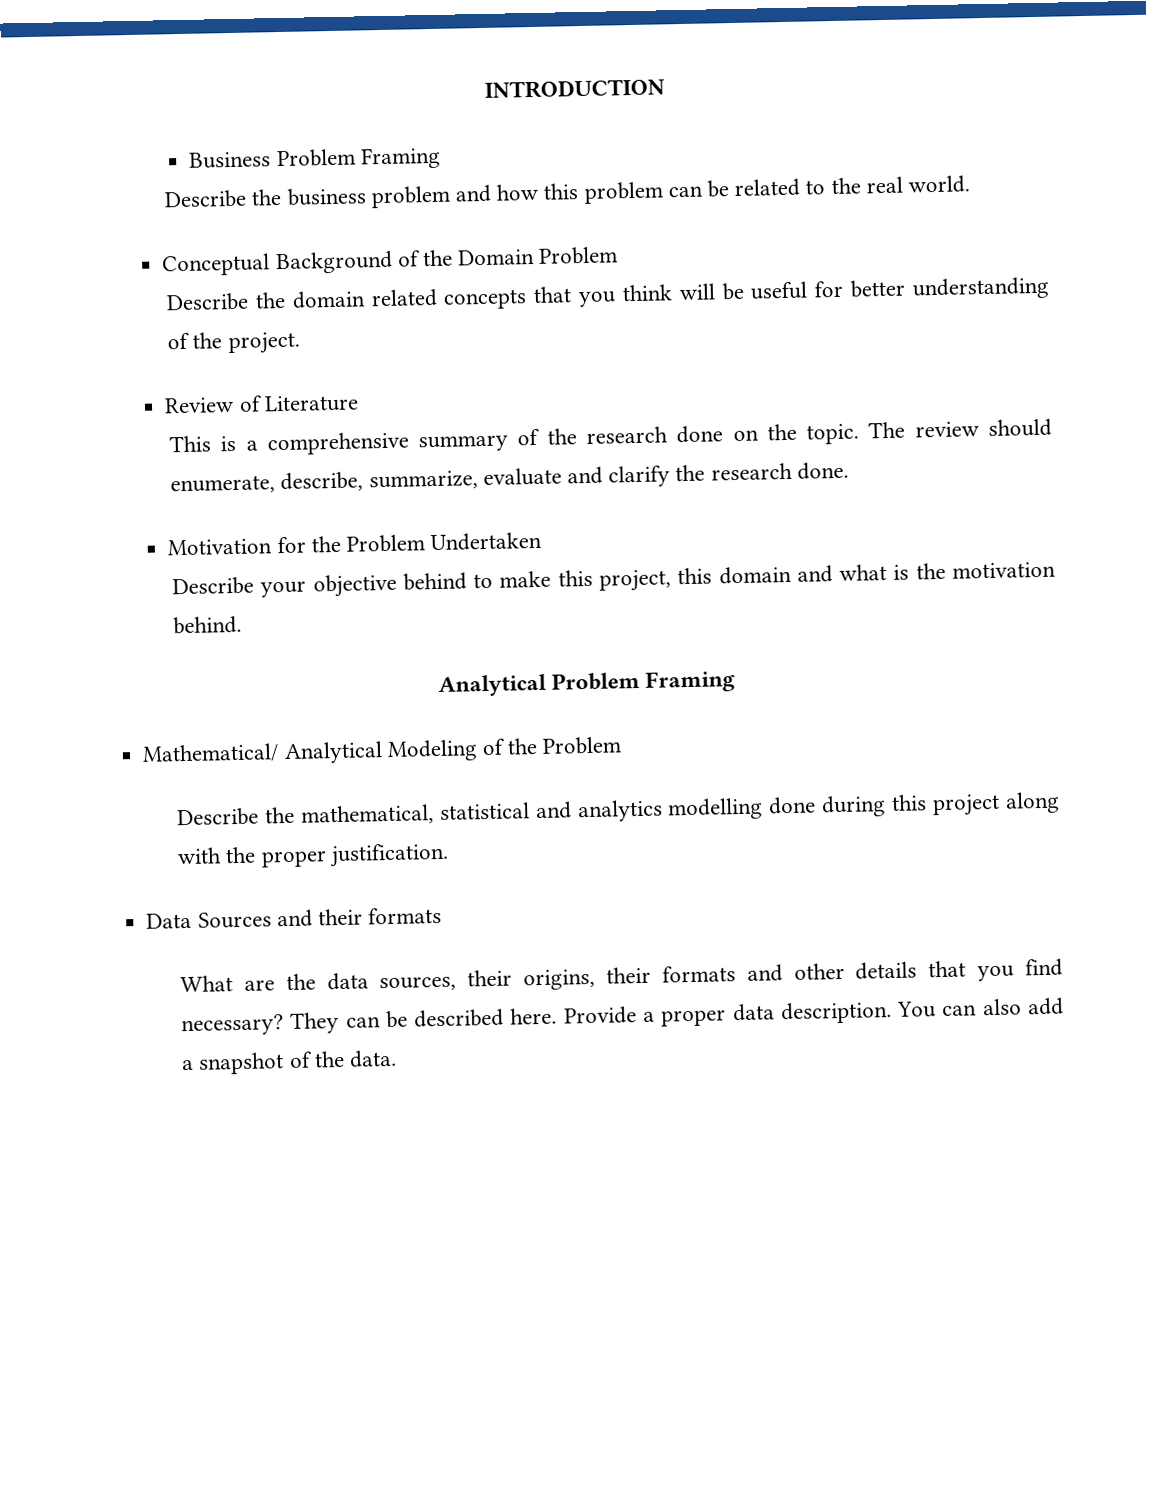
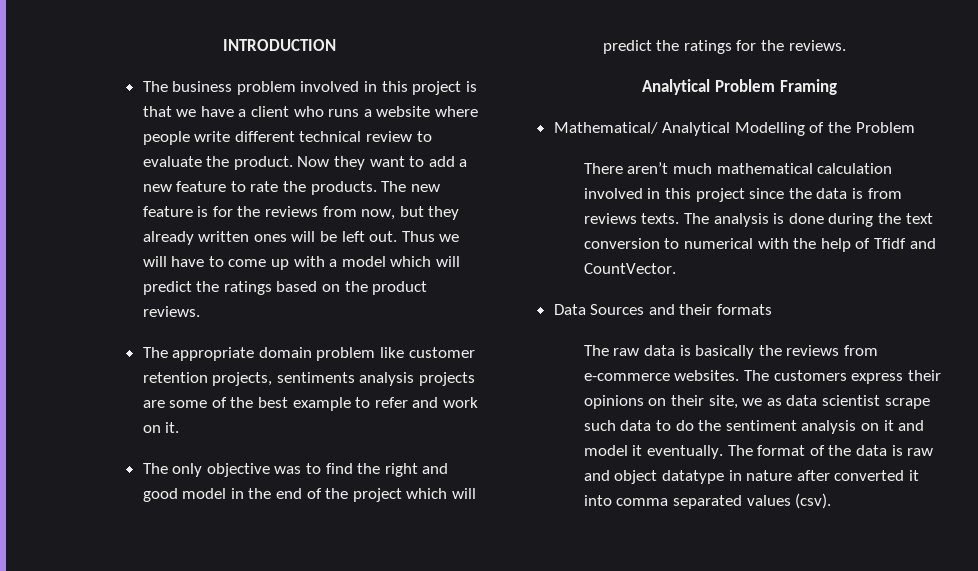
[188,146,441,170] [164,175,971,209] [162,246,619,277] [166,276,1050,312] [167,331,300,355] [164,394,359,414] [169,418,1053,456] [170,461,849,495] [167,531,543,556] [172,561,1057,598] [173,615,243,635] Business Problem Framing // Describe the business problem and how this problem can be related to the real world. // Conceptual Background of the Domain Problem // Describe the domain related concepts that you think will be useful for better understanding of the project. // Review of Literature // This is a comprehensive summary of the research done on the topic. The review should enumerate, describe, summarize, evaluate and clarify the research done. // Motivation for the Problem Undertaken // Describe your objective behind to make this project, this domain and what is the motivation behind. -> [142,81,477,95] [142,106,478,117] [142,131,432,145] [142,156,468,170] [142,181,440,195] [142,206,460,220] [142,231,460,245] [142,256,460,270] [142,281,428,295] [142,306,200,317] [142,347,475,361] [142,372,475,386] [142,397,478,411] [142,422,180,433] [142,463,449,477] [142,488,476,502] [602,40,846,54] The business problem involved in this project is that we have a client who runs a website where people write different technical review to evaluate the product. Now they want to add a new feature to rate the products. The new feature is for the reviews from now, but they already written ones will be left out. Thus we will have to come up with a model which will predict the ratings based on the product reviews. // The appropriate domain problem like customer retention projects, sentiments analysis projects are some of the best example to refer and work on it. // The only objective was to find the right and good model in the end of the project which will predict the ratings for the reviews.
[386,739,478,762] Modeling -> [734,122,805,136] Modelling
[177,791,1060,827] [177,842,449,868] Describe the mathematical, statistical and analytics modelling done during this project along with the proper justification. -> [583,162,893,174] [583,188,902,202] [583,213,933,227] [583,238,936,252] [583,263,676,274] There aren’t much mathematical calculation involved in this project since the data is from reviews texts. The analysis is done during the text conversion to numerical with the help of Tfidf and CountVector.
[180,958,1063,993] [181,997,1065,1037] [182,1049,397,1075] What are the data sources, their origins, their formats and other details that you find necessary? They can be described here. Provide a proper data description. You can also add a snapshot of the data. -> [583,345,878,359] [583,370,941,384] [583,395,930,409] [583,420,925,434] [583,445,934,459] [583,470,919,484] [583,493,832,509] The raw data is basically the reviews from e-commerce websites. The customers express their opinions on their site, we as data scientist scrape such data to do the sentiment analysis on it and model it eventually. The format of the data is raw and object datatype in nature after converted it into comma separated values (csv).

